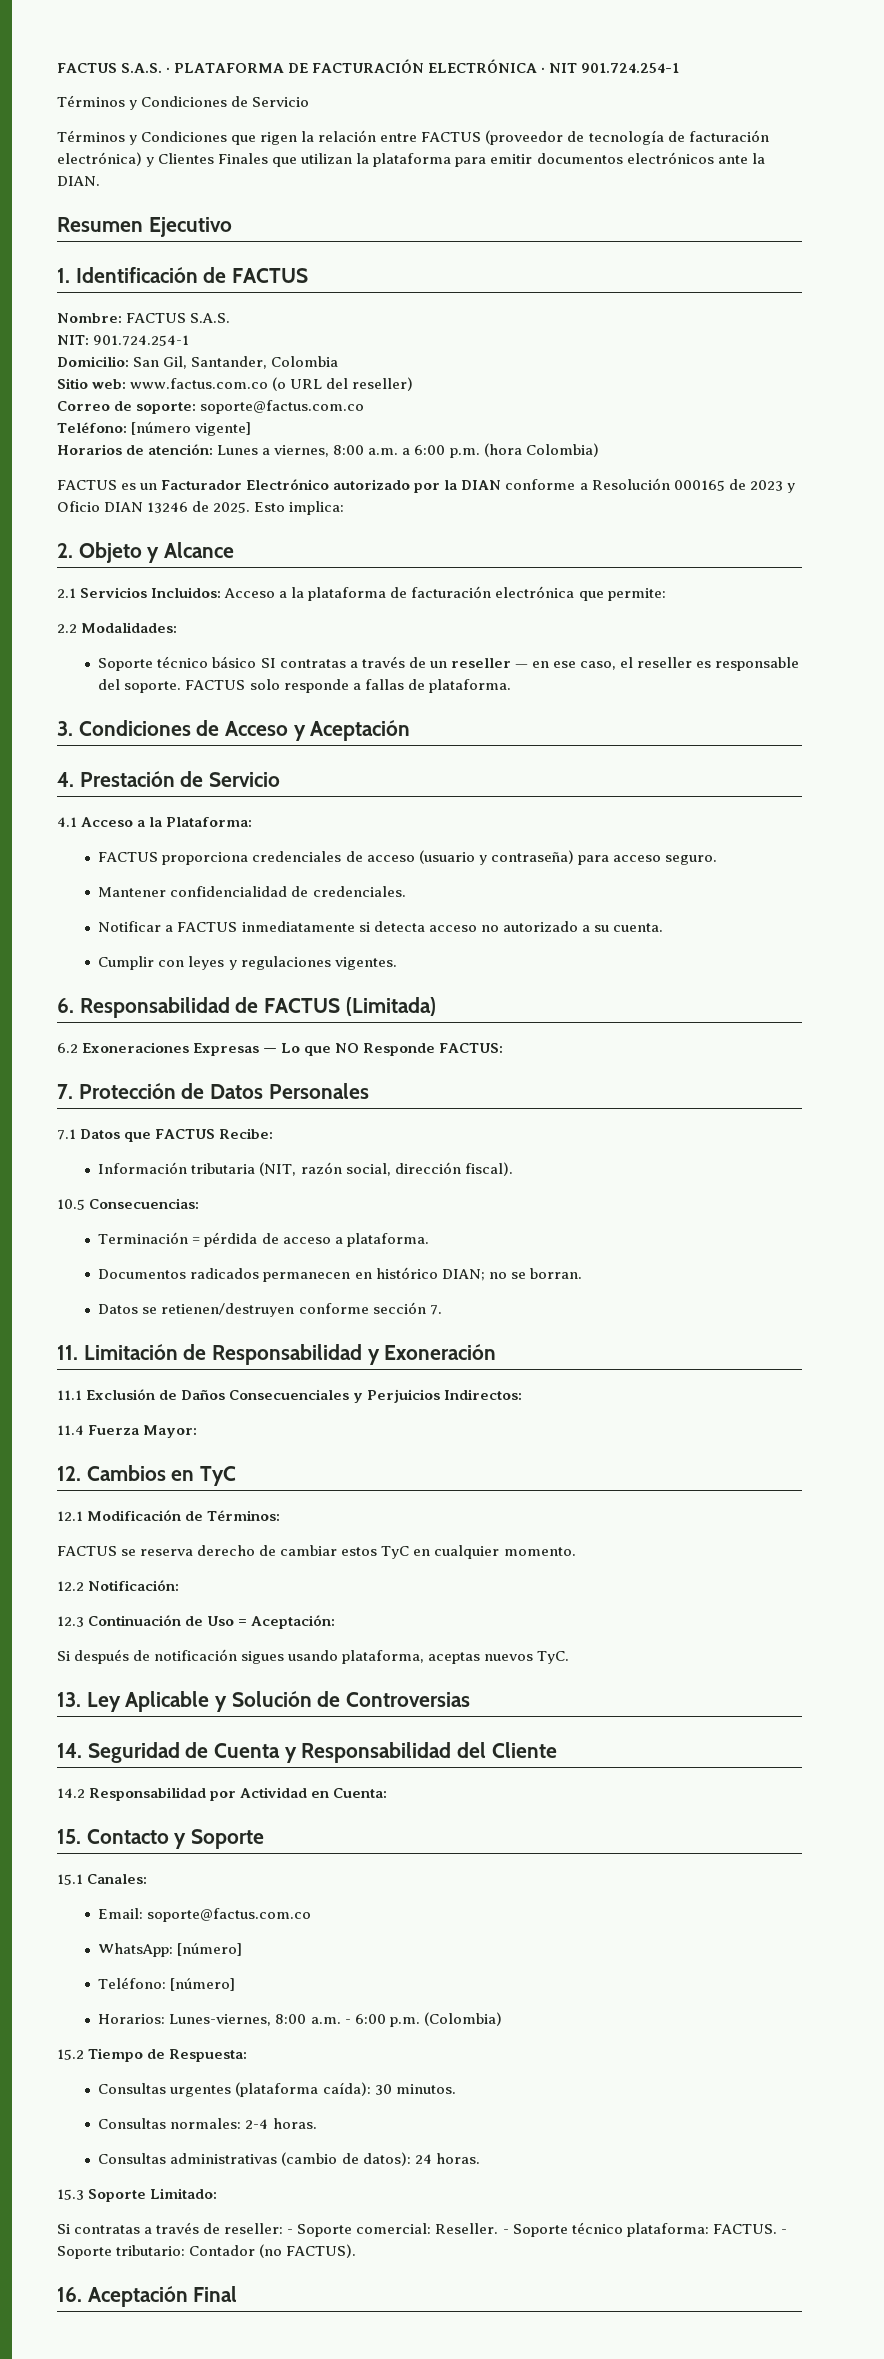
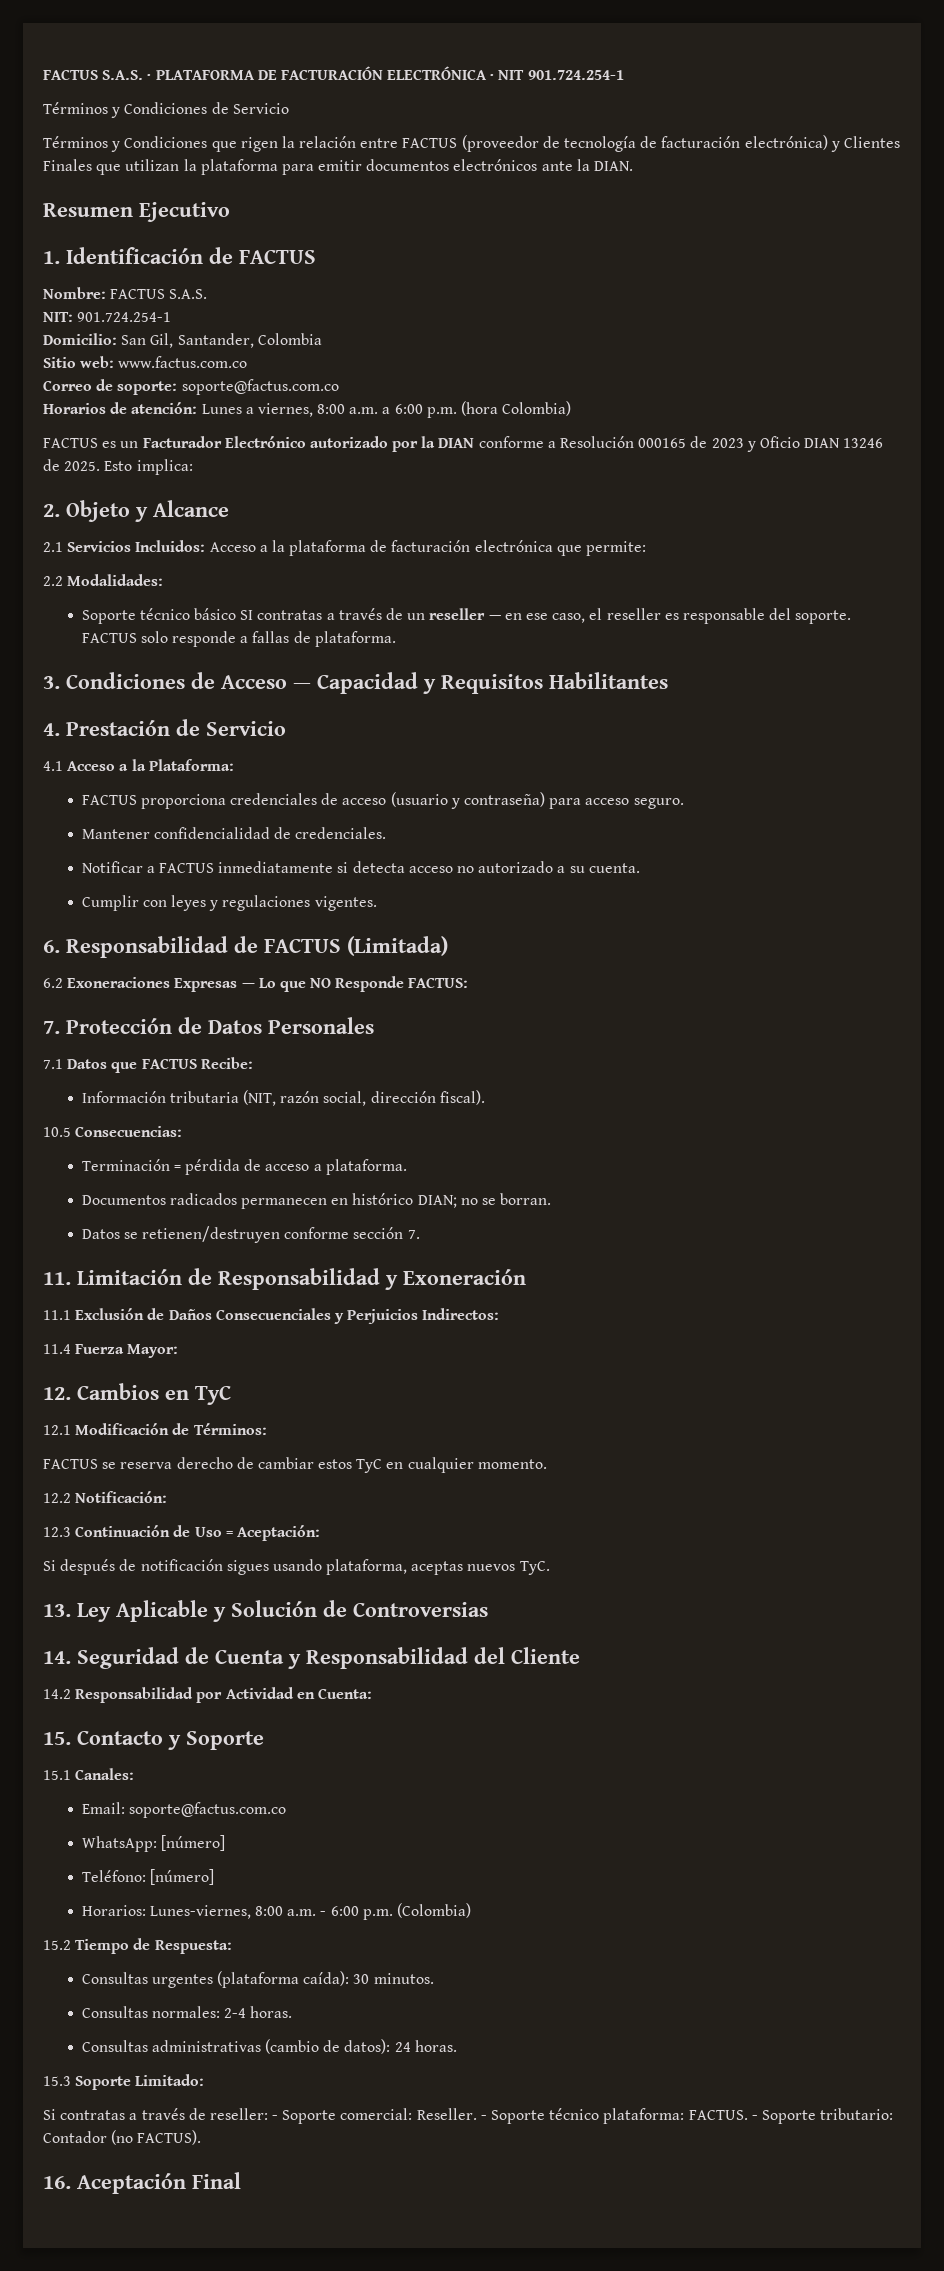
[272,377,414,391] (o URL del reseller) -> (248, 362) none
[57,422,252,436] // Teléfono: [número vigente] -> (339, 387) none
[293,720,411,741] y Aceptación -> [293,672,668,694] — Capacidad y Requisitos Habilitantes

